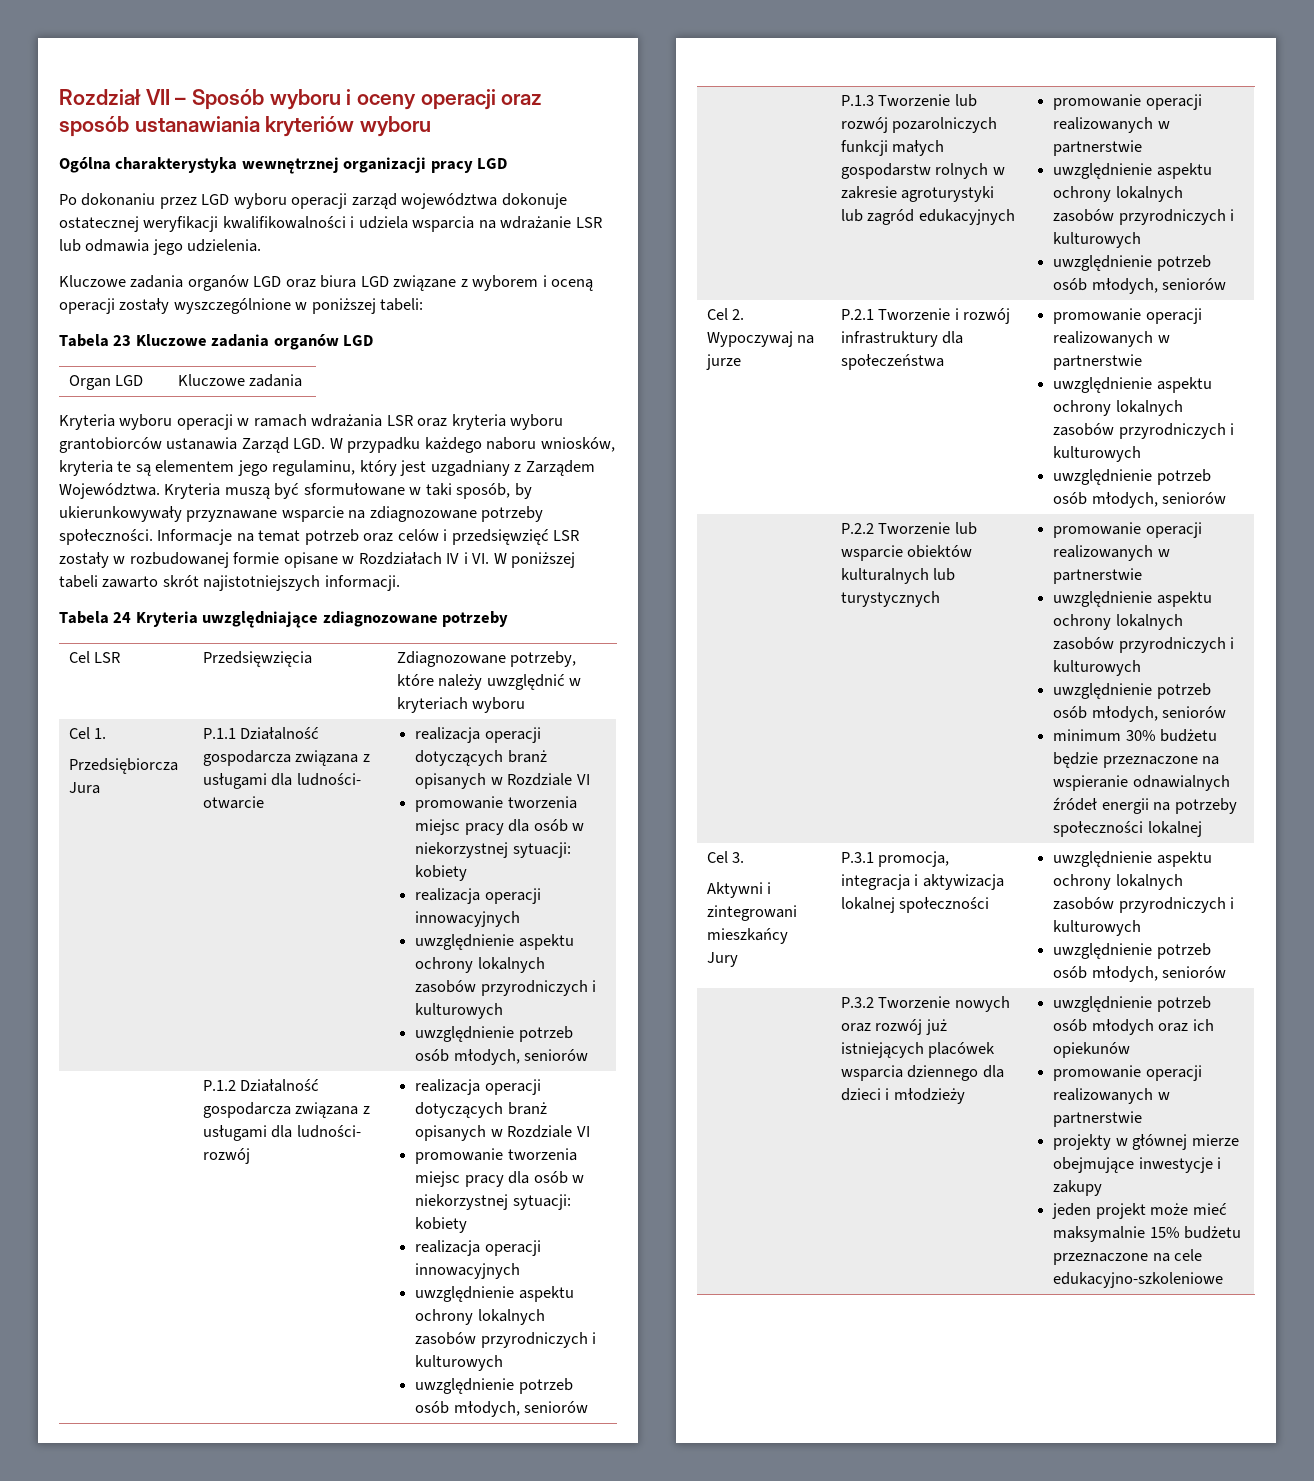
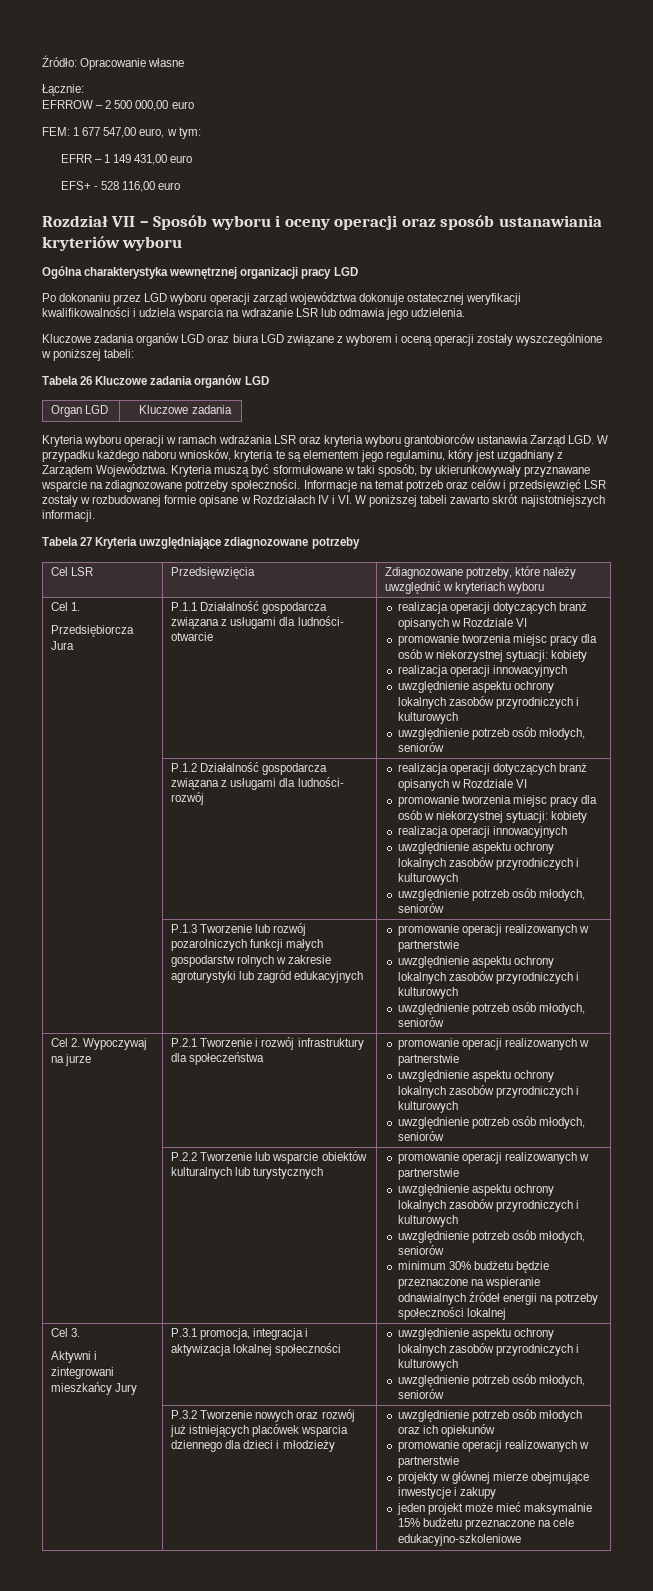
(59, 97) none -> [42,55,185,70] [42,84,84,96] [42,100,194,111] [42,127,201,139] [60,154,193,165] [60,181,181,192] Źródło: Opracowanie własne // Łącznie: // EFRROW – 2 500 000,00 euro // FEM: 1 677 547,00 euro, w tym: // EFRR – 1 149 431,00 euro // EFS+ - 528 116,00 euro //
[113,335,132,346] 23 -> [80,376,93,385] 26
[113,612,132,623] 24 -> [80,537,93,546] 27

